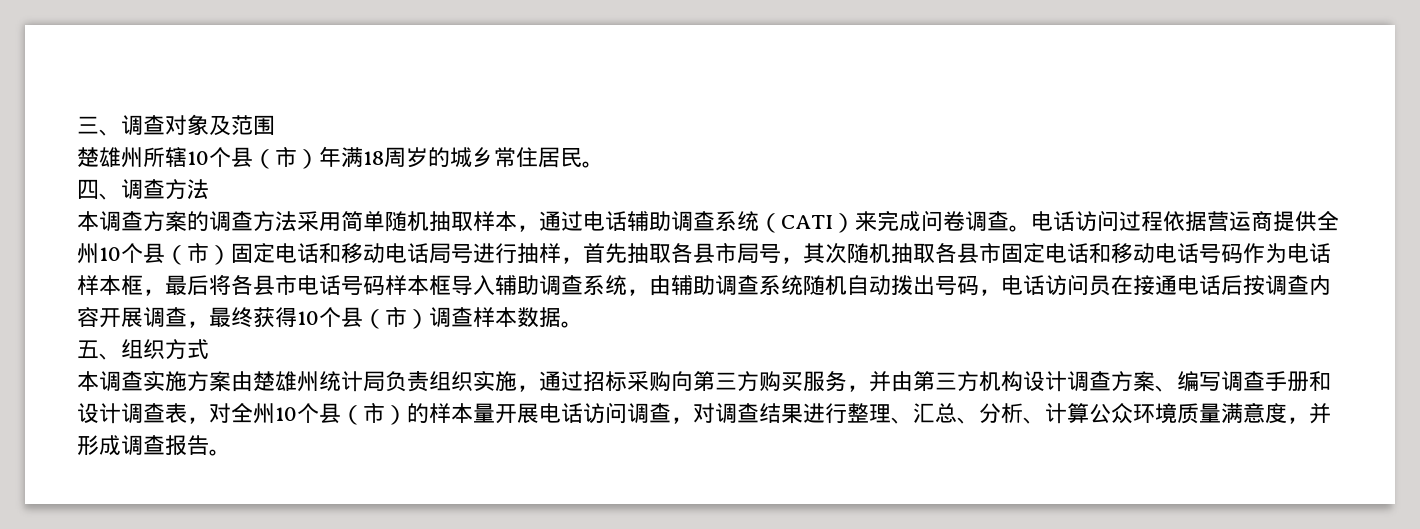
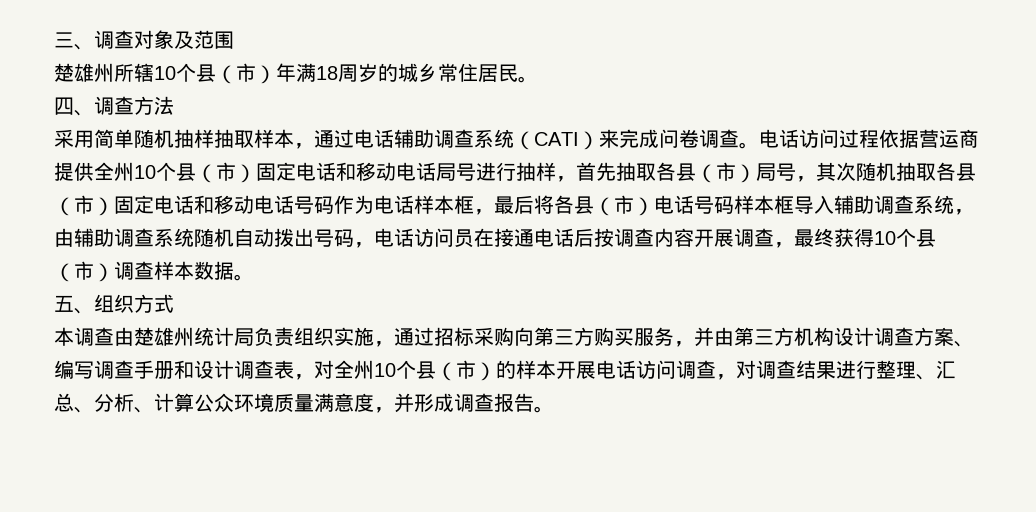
[77,211,297,232] 本调查方案的调查方法 -> (174, 105) none
(451, 221) none -> [194,129,234,148] 样抽
[715,243,737,263] 市 -> [696,162,756,183] （市）
[979,243,1001,263] 市 -> [54,195,114,216] （市）
[275,275,297,295] 市 -> [594,195,654,216] （市）
[143,371,231,392] 实施方案 -> (114, 336) none
[473,403,495,423] 量 -> (556, 369) none

